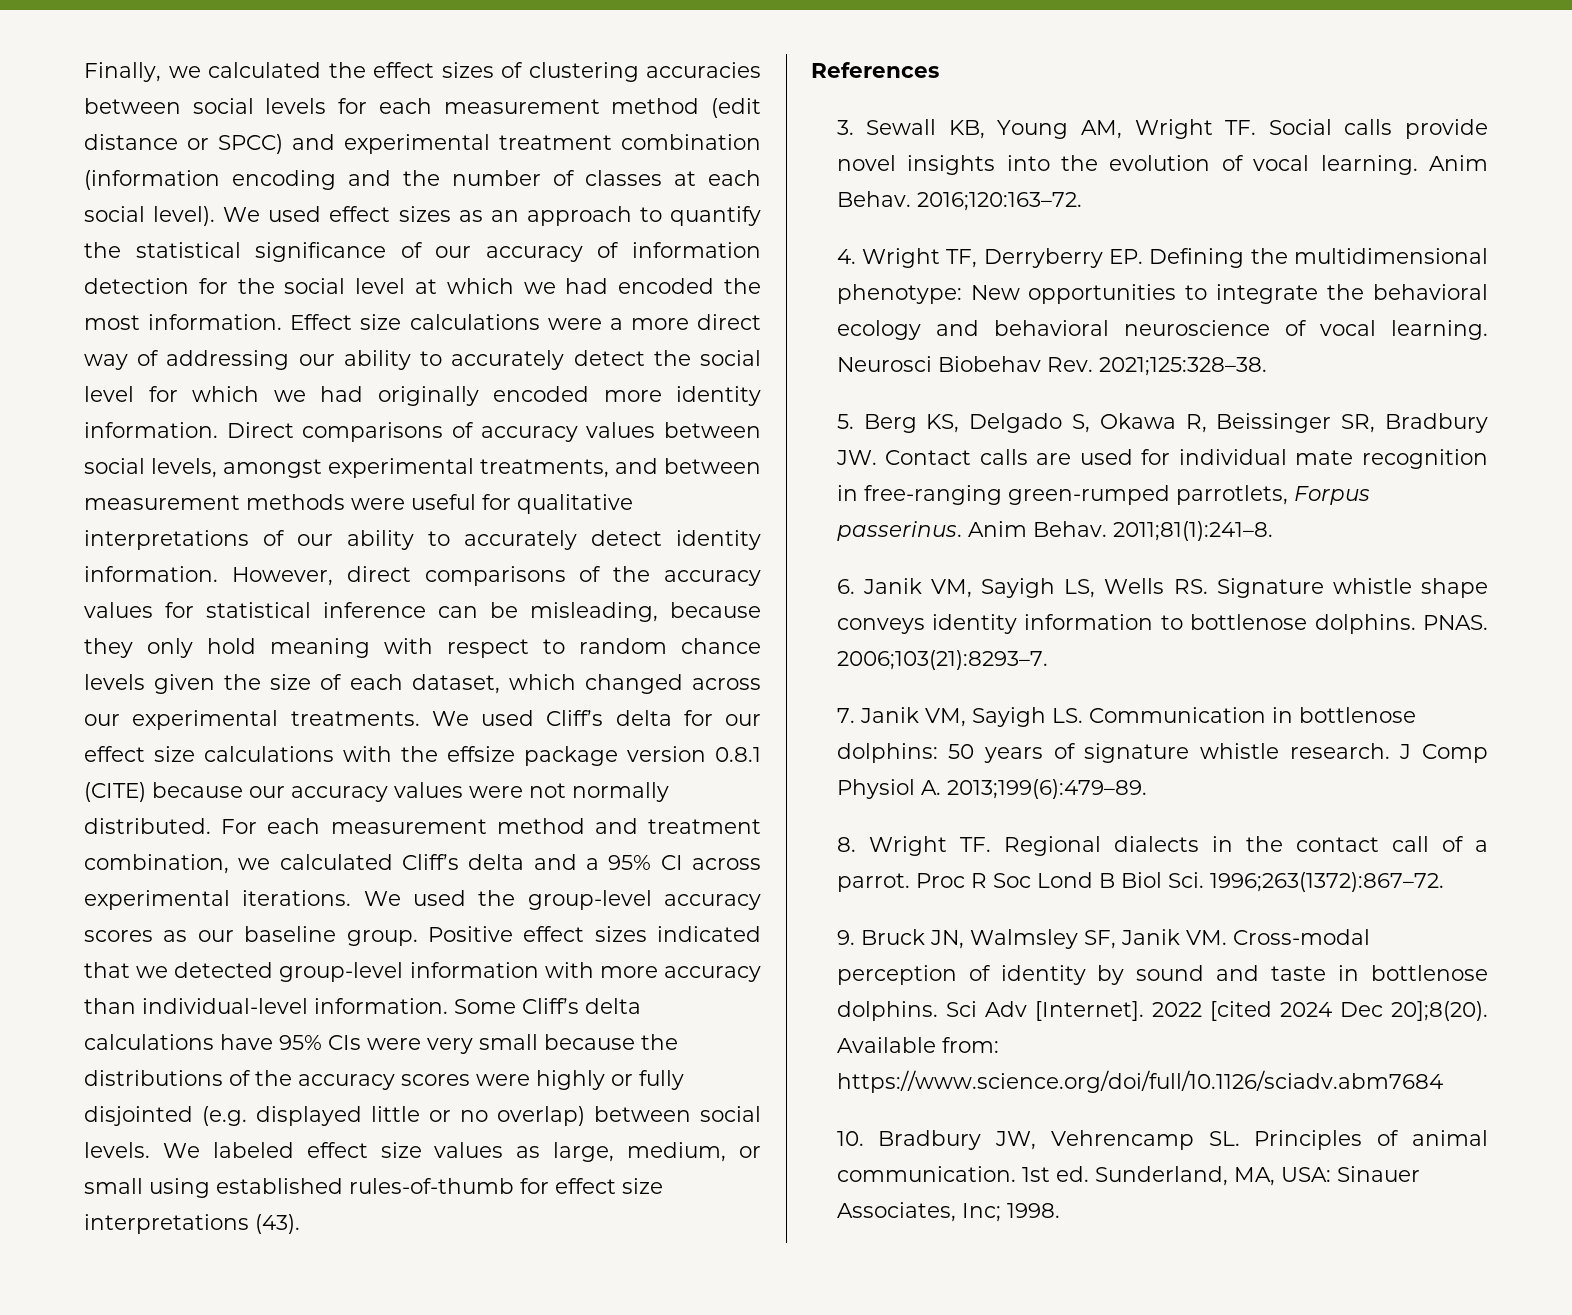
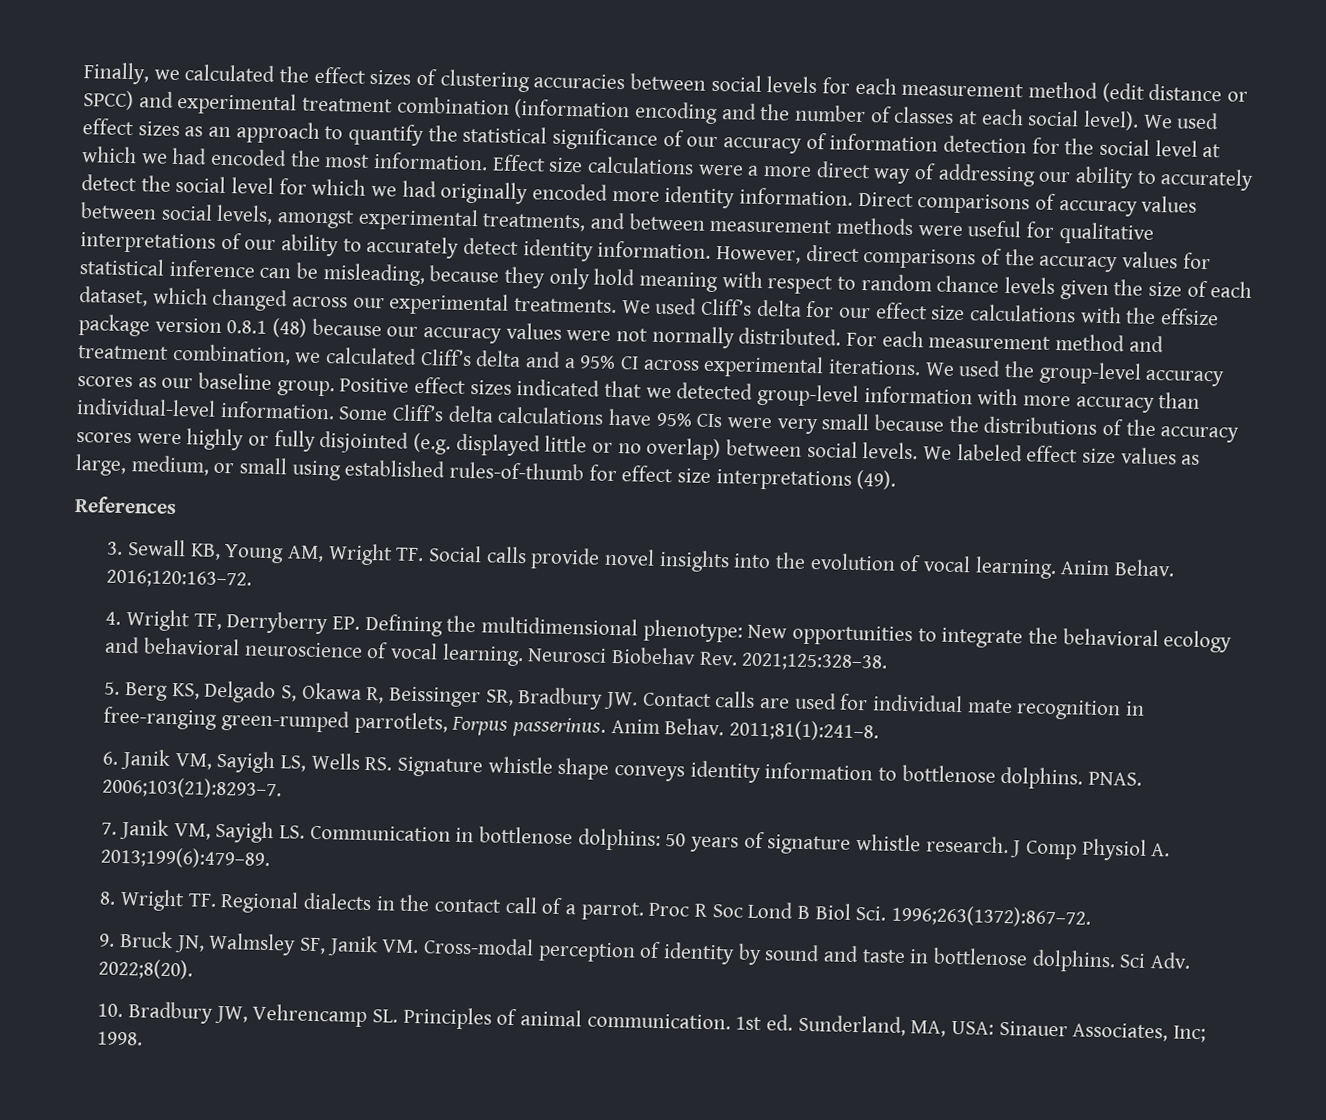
[84,782,146,802] (CITE) -> [272,317,308,338] (48)
[255,1214,300,1234] (43). -> [856,469,897,490] (49).
[984,1001,1488,1021] [836,1037,999,1053] [836,1070,1443,1093] Adv [Internet]. 2022 [cited 2024 Dec 20];8(20). Available from: https://www.science.org/doi/full/10.1126/sciadv.abm7684 -> [1150,952,1192,969] [98,958,194,980] Adv. 2022;8(20).

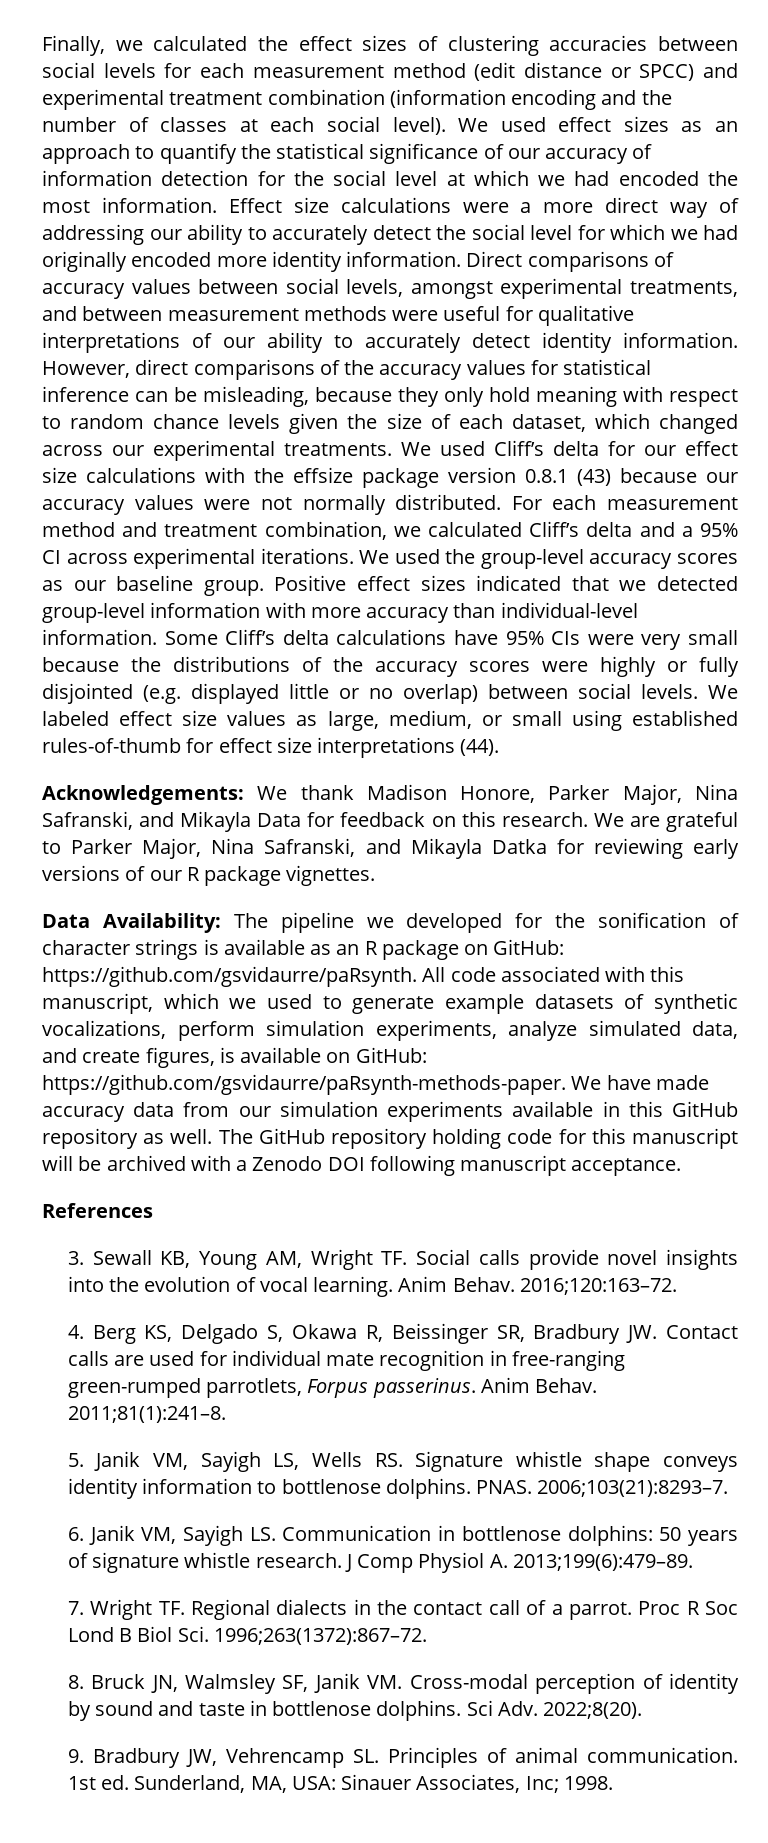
[272,317,308,338] (48) -> [577,469,611,486] (43)
[856,469,897,490] (49). -> [460,739,500,756] [42,784,738,805] [42,811,739,832] [42,838,740,859] [42,865,376,886] [42,912,740,933] [42,939,565,960] [42,966,685,987] [42,993,738,1014] [42,1020,738,1041] [42,1047,427,1068] [42,1074,709,1095] [42,1101,738,1122] [42,1128,739,1149] [42,1155,682,1176] (44). // Acknowledgements: We thank Madison Honore, Parker Major, Nina Safranski, and Mikayla Data for feedback on this research. We are grateful to Parker Major, Nina Safranski, and Mikayla Datka for reviewing early versions of our R package vignettes. // Data Availability: The pipeline we developed for the sonification of character strings is available as an R package on GitHub: https://github.com/gsvidaurre/paRsynth. All code associated with this manuscript, which we used to generate example datasets of synthetic vocalizations, perform simulation experiments, analyze simulated data, and create figures, is available on GitHub: https://github.com/gsvidaurre/paRsynth-methods-paper. We have made accuracy data from our simulation experiments available in this GitHub repository as well. The GitHub repository holding code for this manuscript will be archived with a Zenodo DOI following manuscript acceptance.
[126,609,1233,653] [104,636,889,672] [104,681,121,695] Wright TF, Derryberry EP. Defining the multidimensional phenotype: New opportunities to integrate the behavioral ecology and behavioral neuroscience of vocal learning. Neurosci Biobehav Rev. 2021;125:328–38. // 5. -> (84, 1332) none
[102,751,119,765] 6. -> [67,1453,84,1467] 5.
[101,822,118,835] 7. -> [67,1527,84,1541] 6.
[99,891,117,905] 8. -> [67,1601,84,1615] 7.
[98,933,116,947] 9. -> [67,1675,84,1689] 8.
[97,1003,124,1018] 10. -> [67,1749,84,1763] 9.

